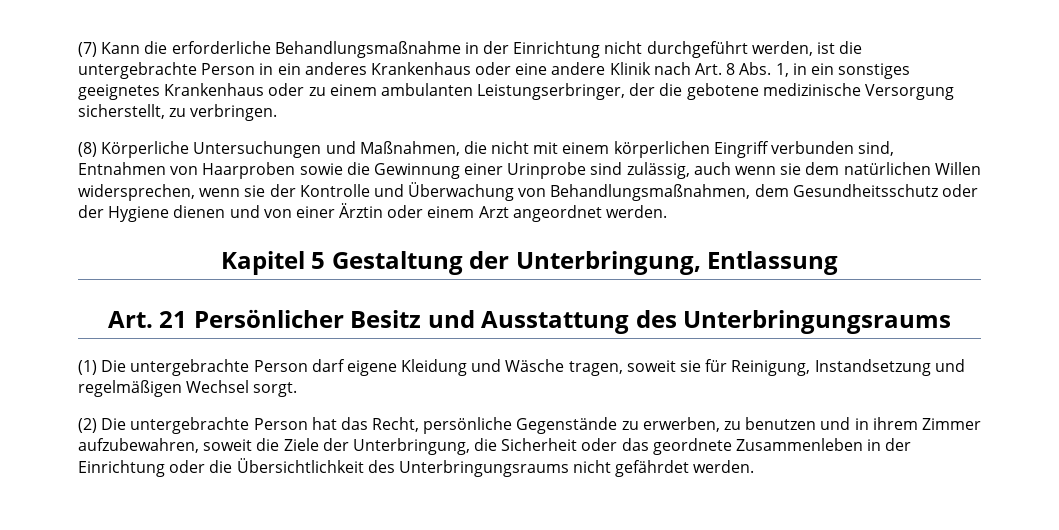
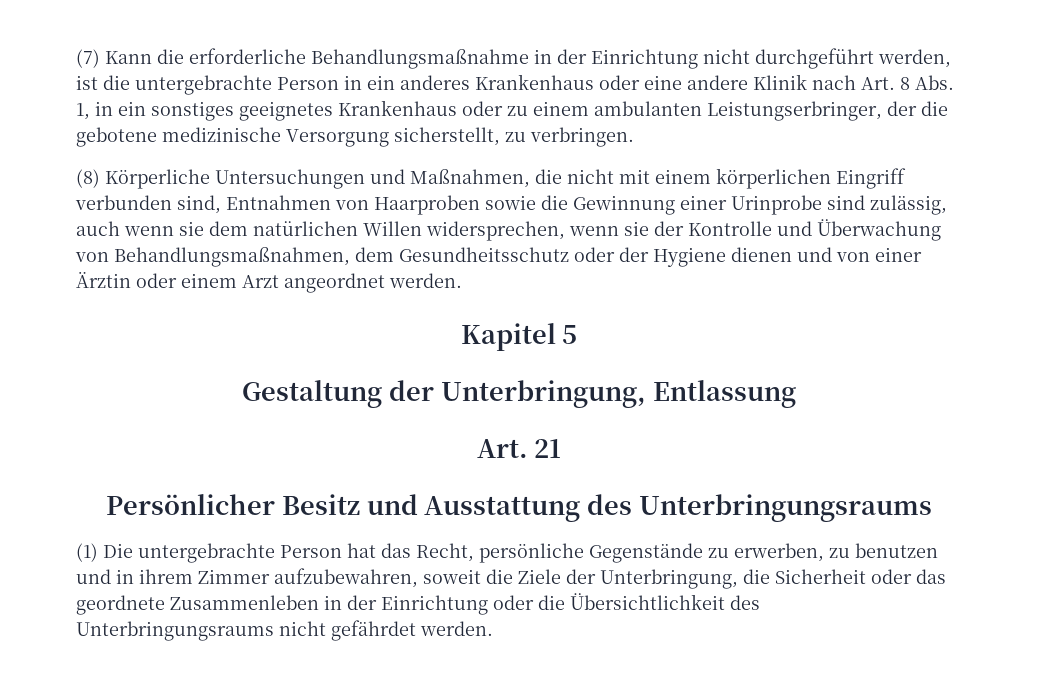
(326, 260) none -> (578, 334) //
(188, 319) none -> (562, 448) //
[311,359,965,376] [78,380,298,397] [78,417,308,434] darf eigene Kleidung und Wäsche tragen, soweit sie für Reinigung, Instandsetzung und regelmäßigen Wechsel sorgt. // (2) Die untergebrachte Person -> (342, 551) none

